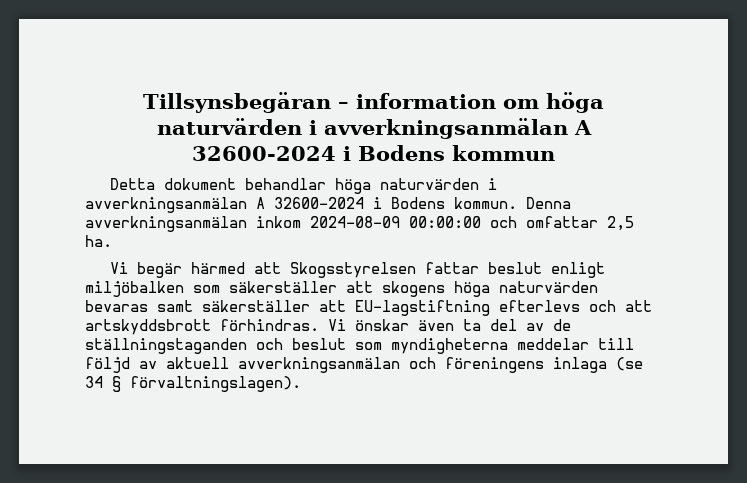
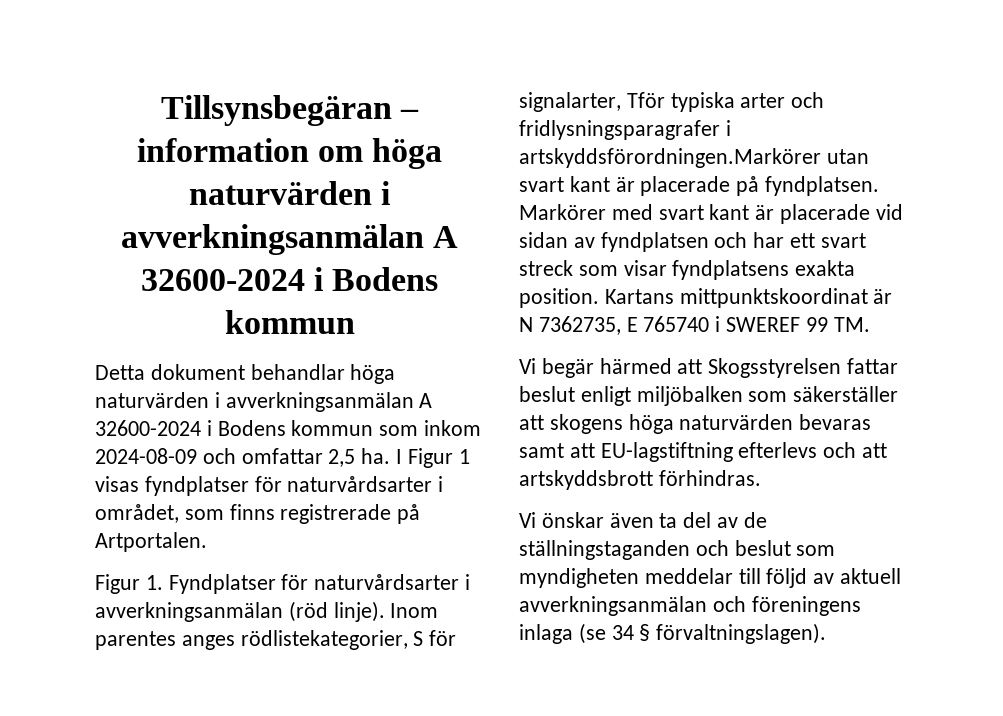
[454,197,571,209] [85,216,247,232] kommun. Denna avverkningsanmälan -> [291,420,419,436] kommun som
[409,216,481,228] 00:00:00 -> (197, 456) none
(112, 241) none -> [396,448,470,468] [95,476,444,496] [95,504,421,524] [95,532,207,552] [95,574,471,594] [95,601,439,622] [95,630,457,650] [519,92,825,112] [519,120,731,140] [519,148,869,168] [519,176,880,196] [519,204,903,224] [519,232,866,252] [519,260,856,280] [519,288,893,308] [519,316,870,335] I Figur 1 visas fyndplatser för naturvårdsarter i området, som finns registrerade på Artportalen. // Figur 1. Fyndplatser för naturvårdsarter i avverkningsanmälan (röd linje). Inom parentes anges rödlistekategorier, S för signalarter, Tför typiska arter och fridlysningsparagrafer i artskyddsförordningen.Markörer utan svart kant är placerade på fyndplatsen. Markörer med svart kant är placerade vid sidan av fyndplatsen och har ett svart streck som visar fyndplatsens exakta position. Kartans mittpunktskoordinat är N 7362735, E 765740 i SWEREF 99 TM.
[202,300,310,312] säkerställer -> (564, 450) none
(319, 325) none -> (761, 478) //
[391,338,508,354] myndigheterna -> [519,568,639,588] myndigheten

